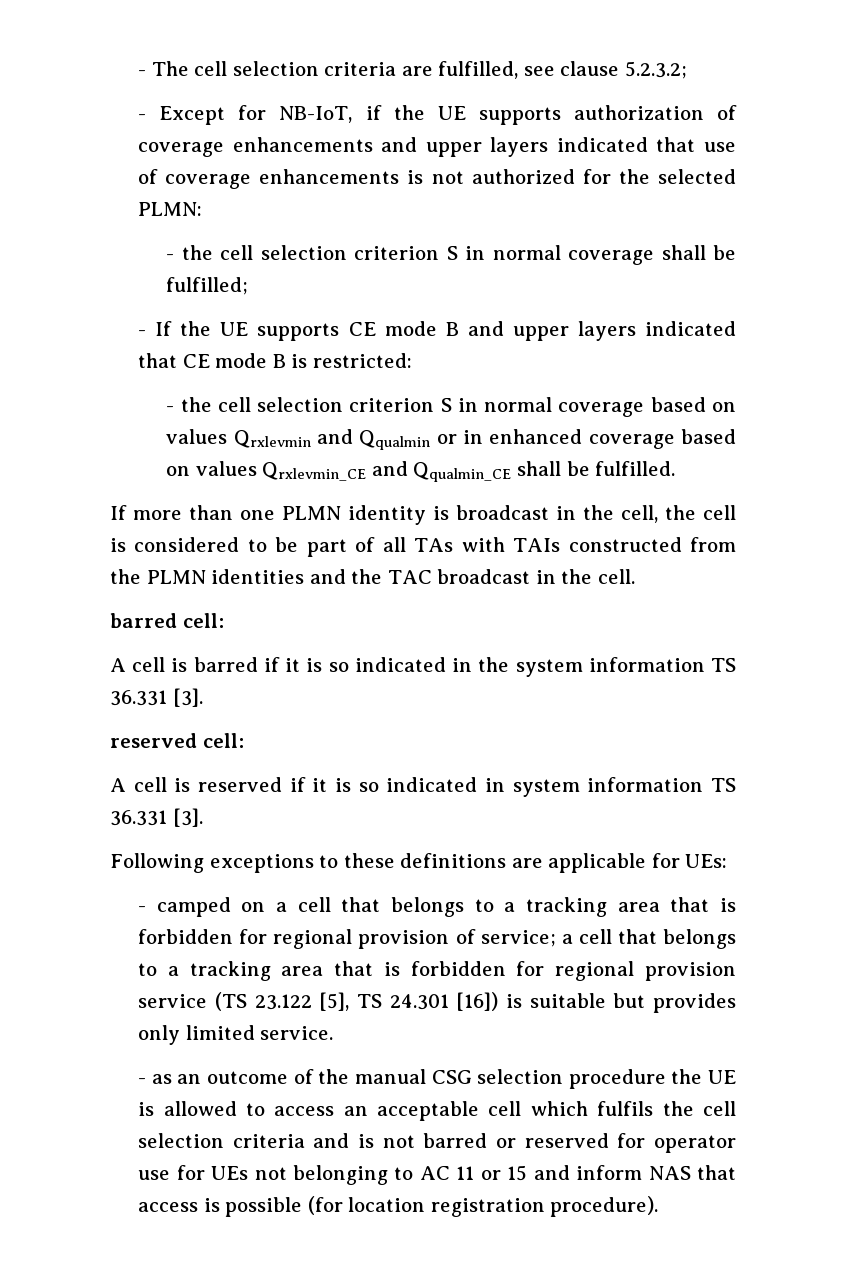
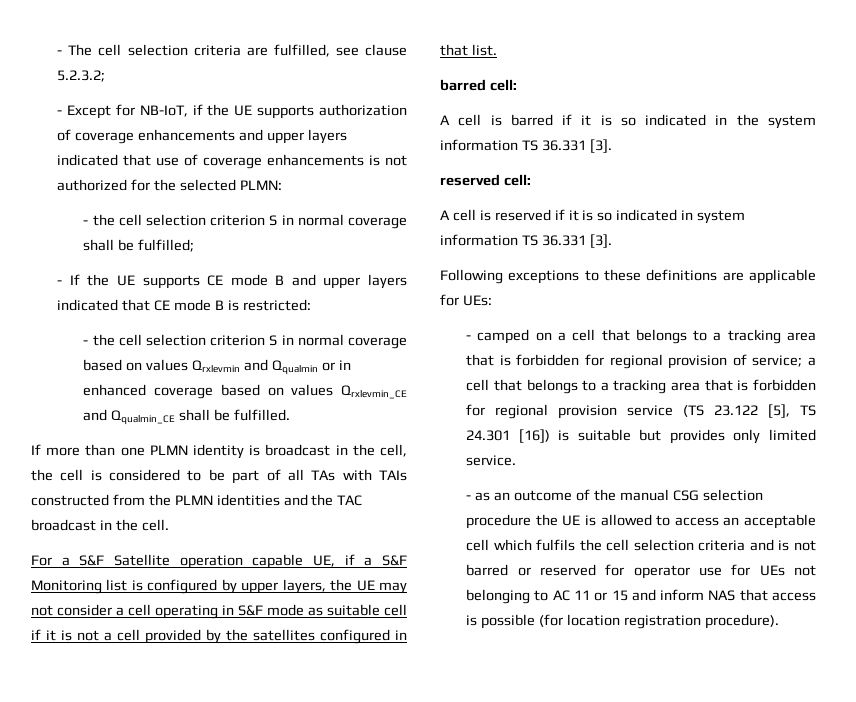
(635, 576) none -> [31,554,408,569] [31,579,408,594] [31,604,407,619] [31,629,407,644] [440,44,497,56] // For a S&F Satellite operation capable UE, if a S&F Monitoring list is configured by upper layers, the UE may not consider a cell operating in S&F mode as suitable cell if it is not a cell provided by the satellites configured in that list.

